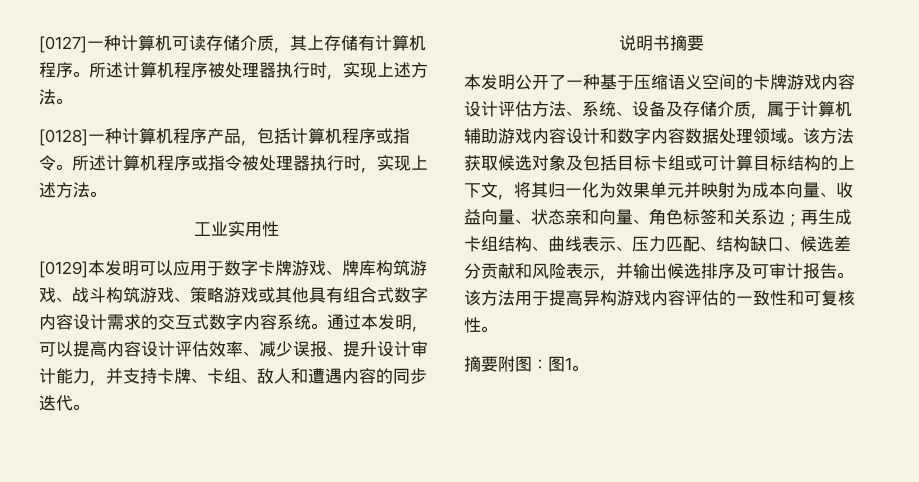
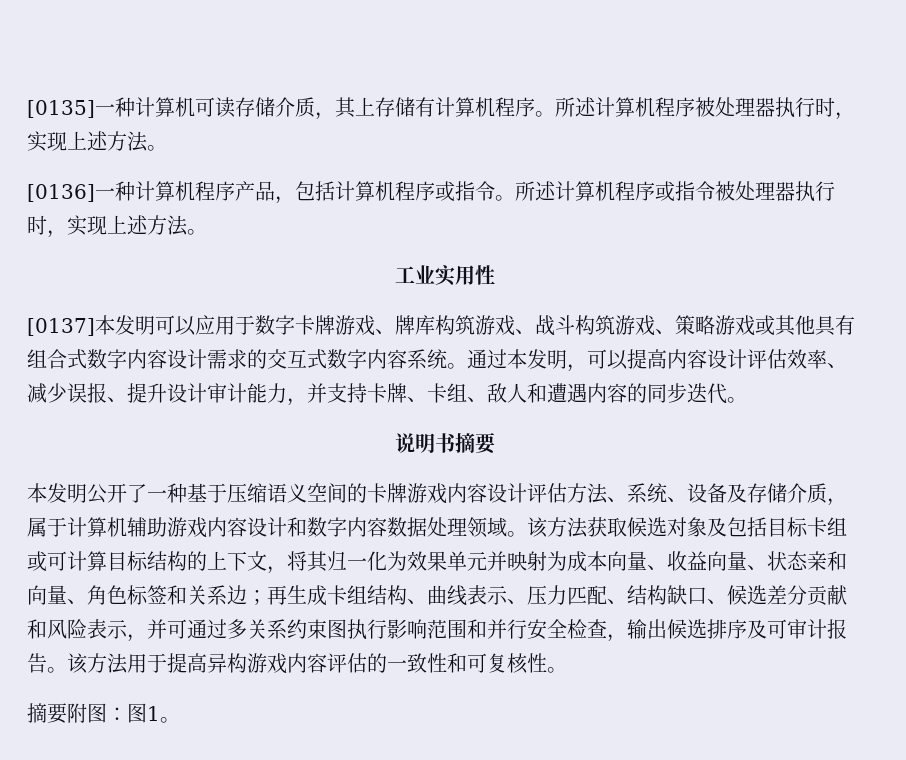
[39,36,87,53] [0127] -> [27,100,95,118] [0135]
[39,129,88,146] [0128] -> [27,184,95,202] [0136]
[39,261,88,278] [0129] -> [27,318,95,336] [0137]
(633, 271) none -> [167,619,627,642] 可通过多关系约束图执行影响范围和并行安全检查，

